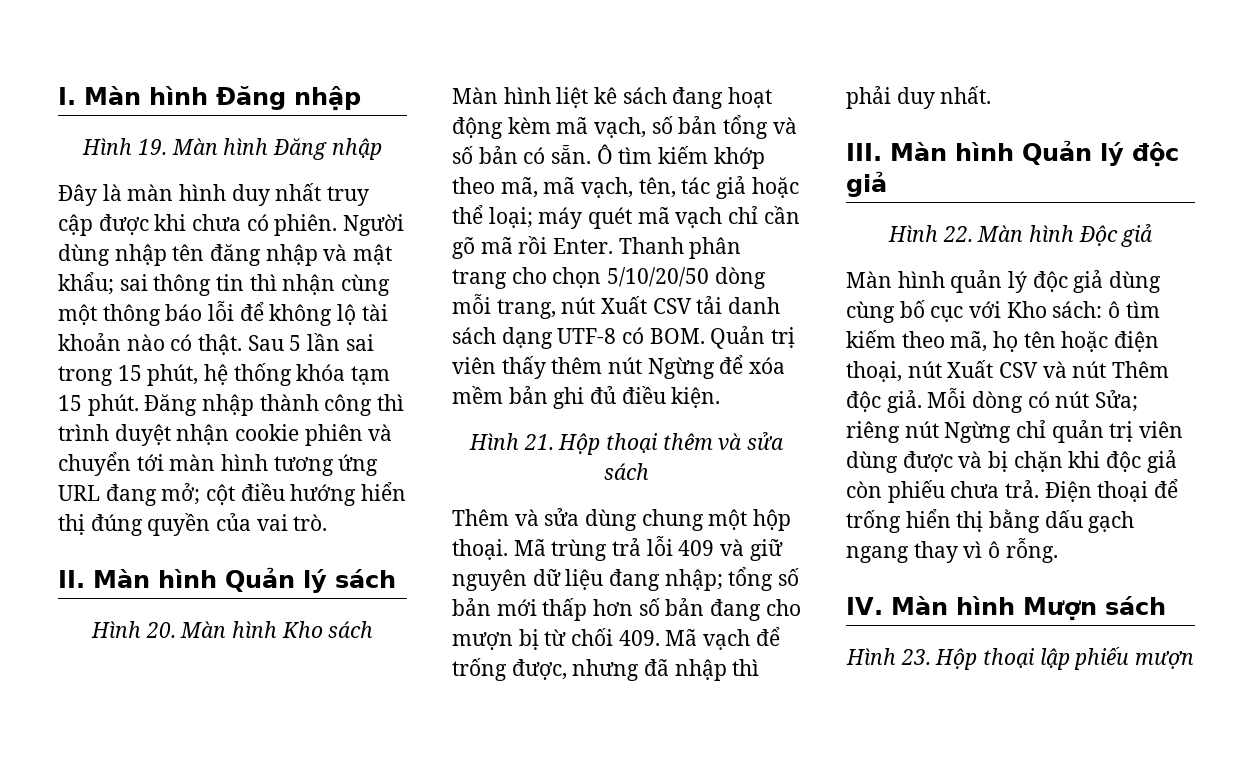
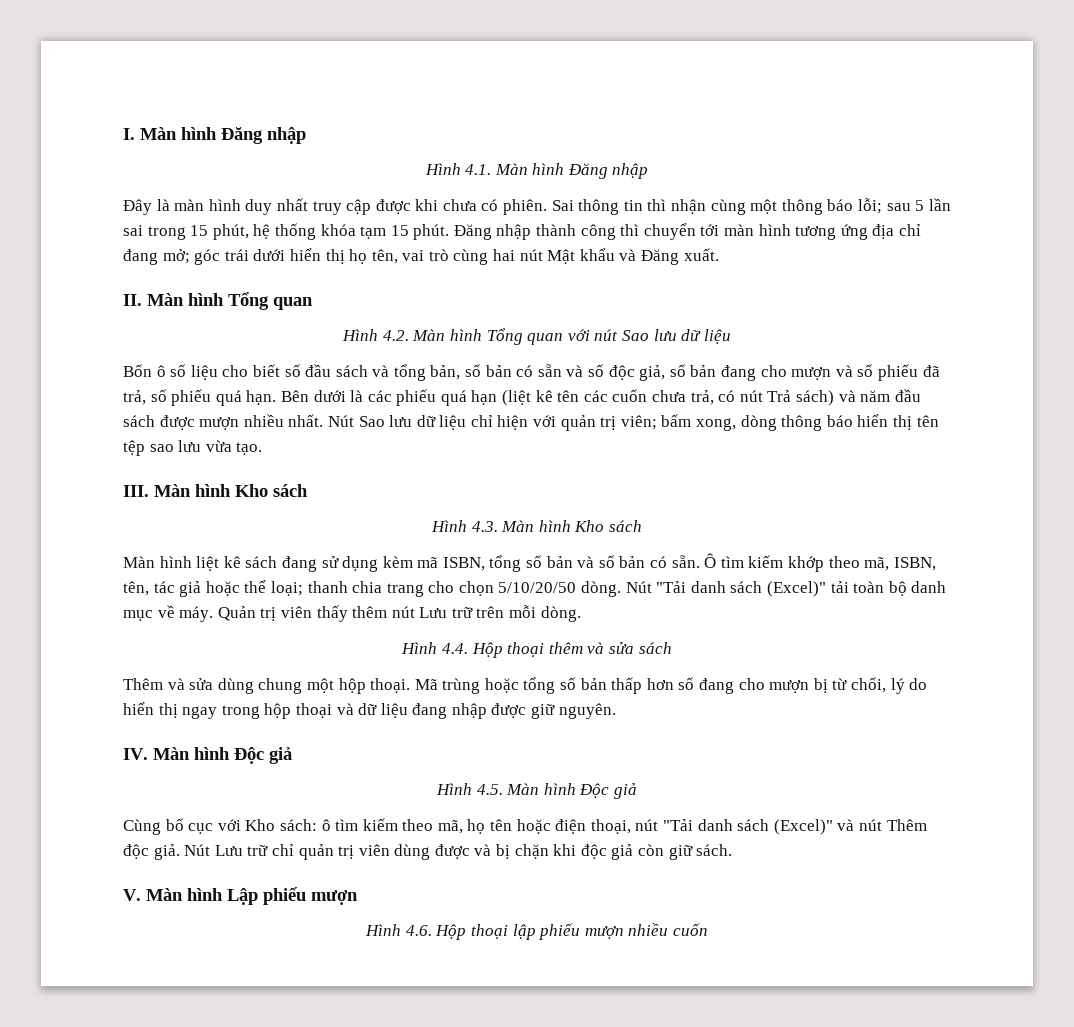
[137,139,167,155] 19. -> [465,164,492,175] 4.1.
[343,214,405,236] [58,244,393,266] [58,272,148,295] Người dùng nhập tên đăng nhập và mật khẩu; sai -> [551,200,574,211] Sai
[208,301,388,326] [58,333,284,355] lỗi để không lộ tài khoản nào có thật. Sau -> [857,198,911,214] lỗi; sau
[58,424,393,446] trình duyệt nhận cookie phiên và -> (640, 230) none
[58,482,407,506] [58,513,328,536] [58,567,396,593] [90,621,176,638] URL đang mở; cột điều hướng hiển thị đúng quyền của vai trò. // II. Màn hình Quản lý sách // Hình 20. -> [872,224,921,239] [123,248,719,265] [123,292,313,310] [342,328,731,345] [123,364,940,381] [123,389,921,406] [123,414,939,431] [123,440,263,456] [123,484,308,497] [431,520,498,532] địa chỉ đang mở; góc trái dưới hiển thị họ tên, vai trò cùng hai nút Mật khẩu và Đăng xuất. // II. Màn hình Tổng quan // Hình 4.2. Màn hình Tổng quan với nút Sao lưu dữ liệu // Bốn ô số liệu cho biết số đầu sách và tổng bản, số bản có sẵn và số độc giả, số bản đang cho mượn và số phiếu đã trả, số phiếu quá hạn. Bên dưới là các phiếu quá hạn (liệt kê tên các cuốn chưa trả, có nút Trả sách) và năm đầu sách được mượn nhiều nhất. Nút Sao lưu dữ liệu chỉ hiện với quản trị viên; bấm xong, dòng thông báo hiển thị tên tệp sao lưu vừa tạo. // III. Màn hình Kho sách // Hình 4.3.
[728,87,773,108] [452,115,769,139] hoạt động kèm mã vạch, số bản tổng -> [321,555,573,572] sử dụng kèm mã ISBN, tổng số bản
[543,177,634,198] mã vạch, -> [893,557,936,571] ISBN,
[538,206,800,229] [452,236,742,259] [452,267,766,289] [452,294,781,319] [452,327,705,349] máy quét mã vạch chỉ cần gõ mã rồi Enter. Thanh phân trang cho chọn 5/10/20/50 dòng mỗi trang, nút Xuất CSV tải danh sách dạng UTF-8 có BOM. -> [307,581,947,597] [123,605,214,622] thanh chia trang cho chọn 5/10/20/50 dòng. Nút "Tải danh sách (Excel)" tải toàn bộ danh mục về máy.
[647,355,786,379] [452,386,721,409] [468,433,554,450] Ngừng để xóa mềm bản ghi đủ điều kiện. // Hình 21. -> [419,605,581,622] [401,642,469,654] Lưu trữ trên mỗi dòng. // Hình 4.4.
[612,536,783,561] [452,567,800,591] [452,598,537,616] trả lỗi 409 và giữ nguyên dữ liệu đang nhập; tổng số bản mới -> [484,677,607,694] hoặc tổng số bản
[665,598,705,616] bản -> (695, 683) none
[571,627,780,650] [452,658,760,681] [846,86,992,109] [846,140,1179,167] [846,171,887,197] [887,224,1154,247] [846,270,1162,293] [846,301,895,323] chối 409. Mã vạch để trống được, nhưng đã nhập thì phải duy nhất. // III. Màn hình Quản lý độc giả // Hình 22. Màn hình Độc giả // Màn hình quản lý độc giả dùng cùng -> [850,677,928,694] [123,702,616,719] [123,747,292,764] [436,783,637,799] [123,819,161,835] chối, lý do hiển thị ngay trong hộp thoại và dữ liệu đang nhập được giữ nguyên. // IV. Màn hình Độc giả // Hình 4.5. Màn hình Độc giả // Cùng
[947,360,1039,378] Xuất CSV -> [663,819,833,835] "Tải danh sách (Excel)"
[927,388,1139,413] [846,421,1012,443] Mỗi dòng có nút Sửa; riêng nút Ngừng -> [184,844,269,856] Nút Lưu trữ
[887,479,1179,503] [846,509,1135,533] [846,538,1058,563] [846,596,1166,621] [845,648,931,665] phiếu chưa trả. Điện thoại để trống hiển thị bằng dấu gạch ngang thay vì ô rỗng. // IV. Màn hình Mượn sách // Hình 23. -> [668,844,733,860] [123,887,358,905] [365,924,432,936] giữ sách. // V. Màn hình Lập phiếu mượn // Hình 4.6.
(1195, 660) none -> [628,923,708,936] nhiều cuốn

